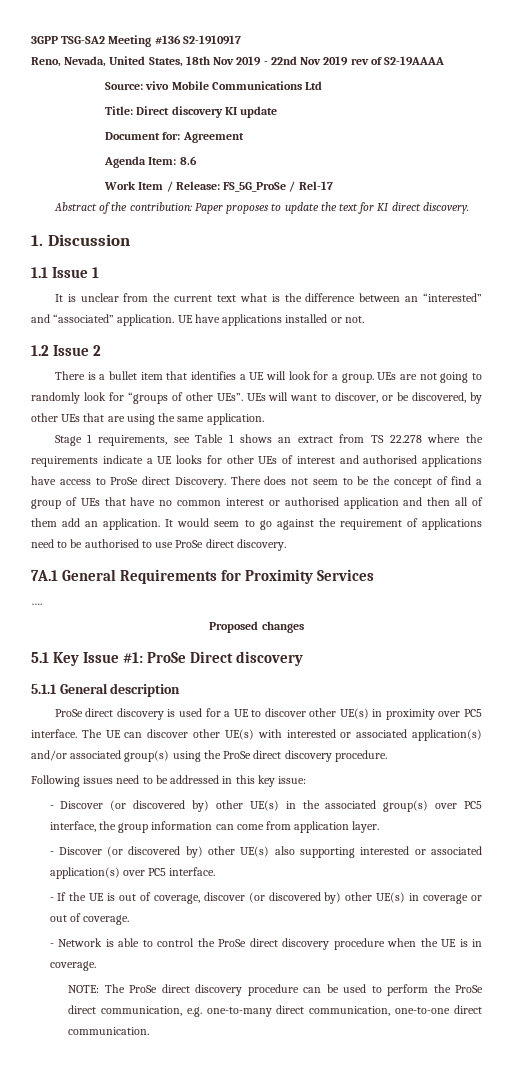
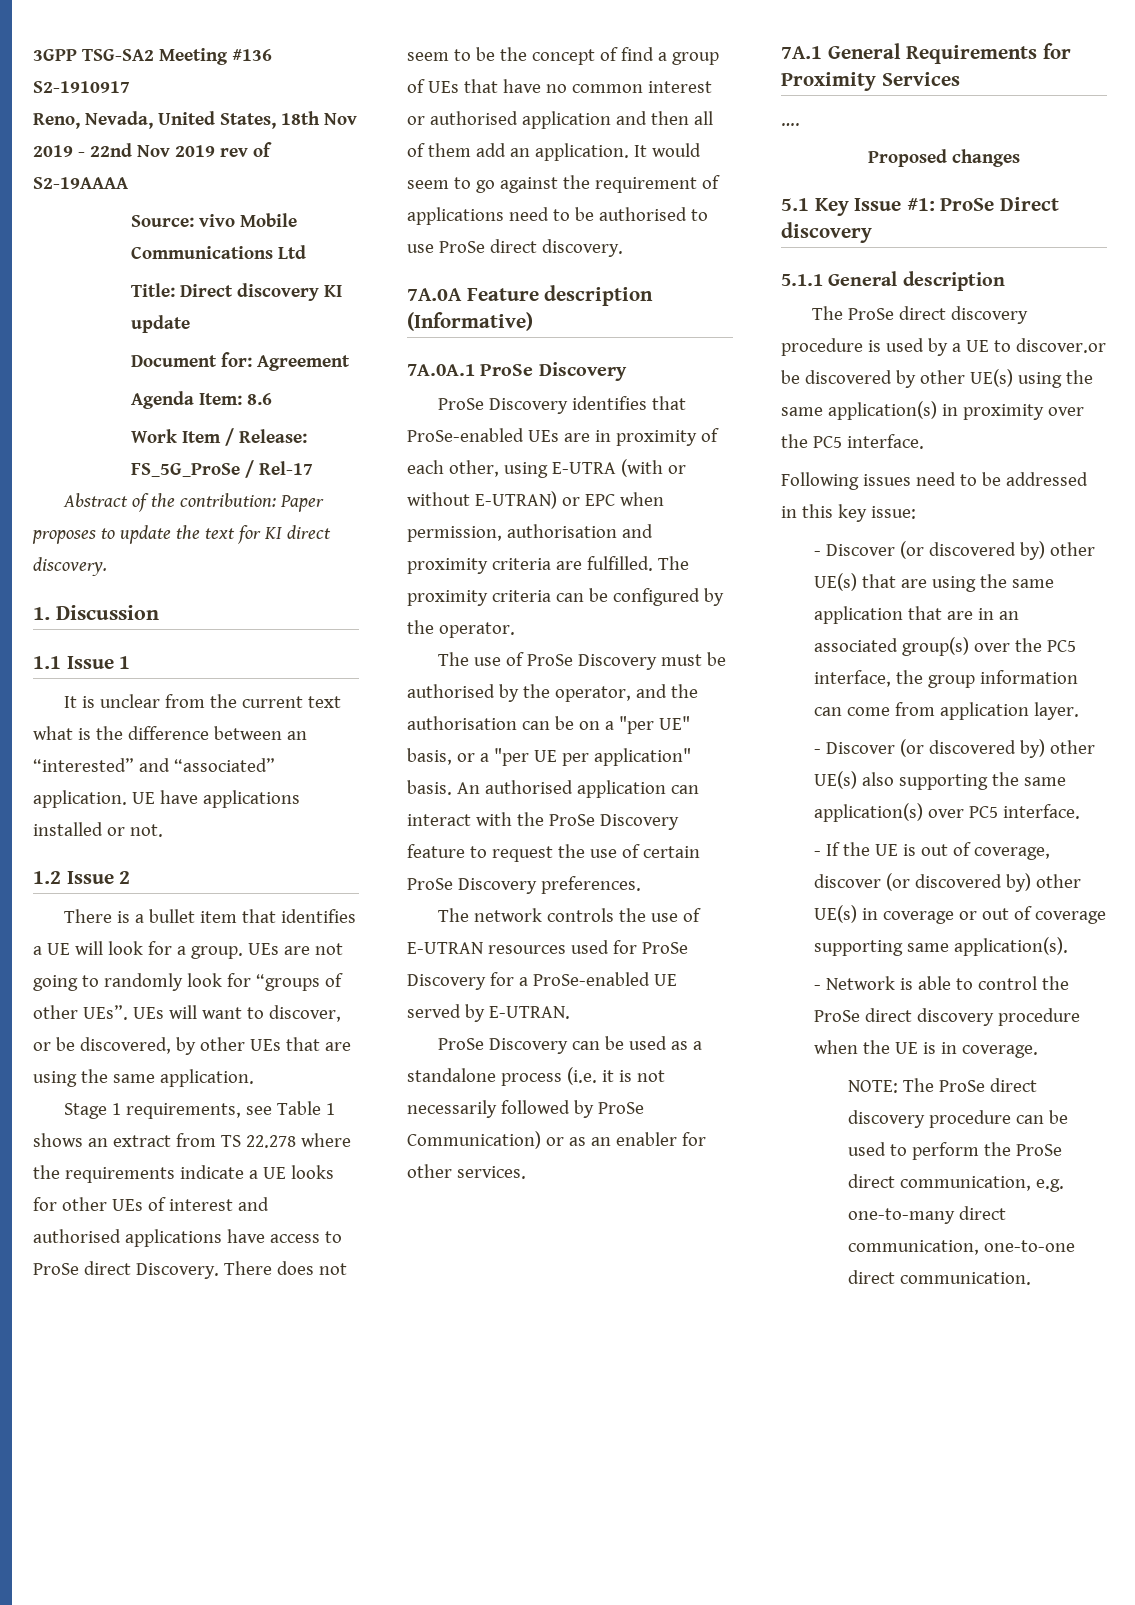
(286, 545) none -> [407,285,654,306] [407,312,533,331] [407,362,627,381] [438,396,687,414] [407,428,719,446] [407,459,686,478] [407,491,664,509] [407,524,653,542] [407,556,689,574] [407,588,724,606] [407,620,515,638] [438,652,727,670] [407,684,698,702] [407,716,690,734] [407,748,691,766] [407,780,699,798] [407,812,679,830] [407,844,700,862] [407,876,641,894] [438,908,702,922] [407,940,688,954] [407,972,677,990] [407,1004,570,1022] [438,1036,703,1054] [407,1067,665,1086] [407,1100,644,1118] [407,1131,706,1149] [407,1164,526,1179] // 7A.0A Feature description (Informative) // 7A.0A.1 ProSe Discovery // ProSe Discovery identifies that ProSe-enabled UEs are in proximity of each other, using E-UTRA (with or without E-UTRAN) or EPC when permission, authorisation and proximity criteria are fulfilled. The proximity criteria can be configured by the operator. // The use of ProSe Discovery must be authorised by the operator, and the authorisation can be on a "per UE" basis, or a "per UE per application" basis. An authorised application can interact with the ProSe Discovery feature to request the use of certain ProSe Discovery preferences. // The network controls the use of E-UTRAN resources used for ProSe Discovery for a ProSe-enabled UE served by E-UTRAN. // ProSe Discovery can be used as a standalone process (i.e. it is not necessarily followed by ProSe Communication) or as an enabler for other services.
[54,708,164,720] ProSe direct discovery -> [812,306,1029,324] [781,338,863,356] The ProSe direct discovery procedure
[205,708,221,717] for -> [927,338,948,356] by
[264,708,369,719] discover other UE(s) -> [1015,338,1106,353] [781,369,1093,388] [781,401,937,420] discover.or be discovered by other UE(s) using the same application(s)
[464,709,482,717] [31,729,482,741] [31,750,387,762] PC5 interface. The UE can discover other UE(s) with interested or associated application(s) and/or associated group(s) using the ProSe direct discovery procedure. -> [781,434,924,449] the PC5 interface.
[285,800,320,809] in the -> [862,574,1055,592] [814,606,1020,624] that are using the same application that are in an
(458, 806) none -> [1015,638,1043,652] the
[360,846,482,855] interested or associated -> [992,772,1067,786] the same
[83,915,130,925] coverage. -> [1035,911,1107,924] [814,937,1069,956] coverage supporting same application(s).

